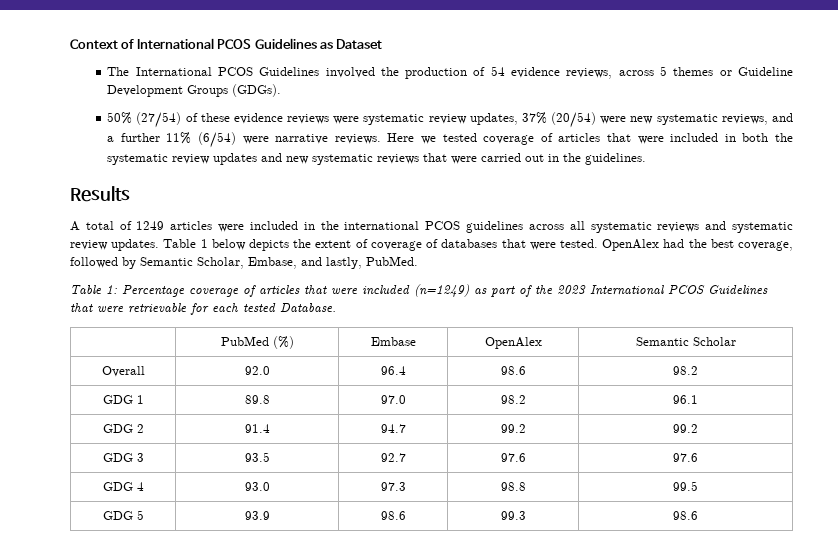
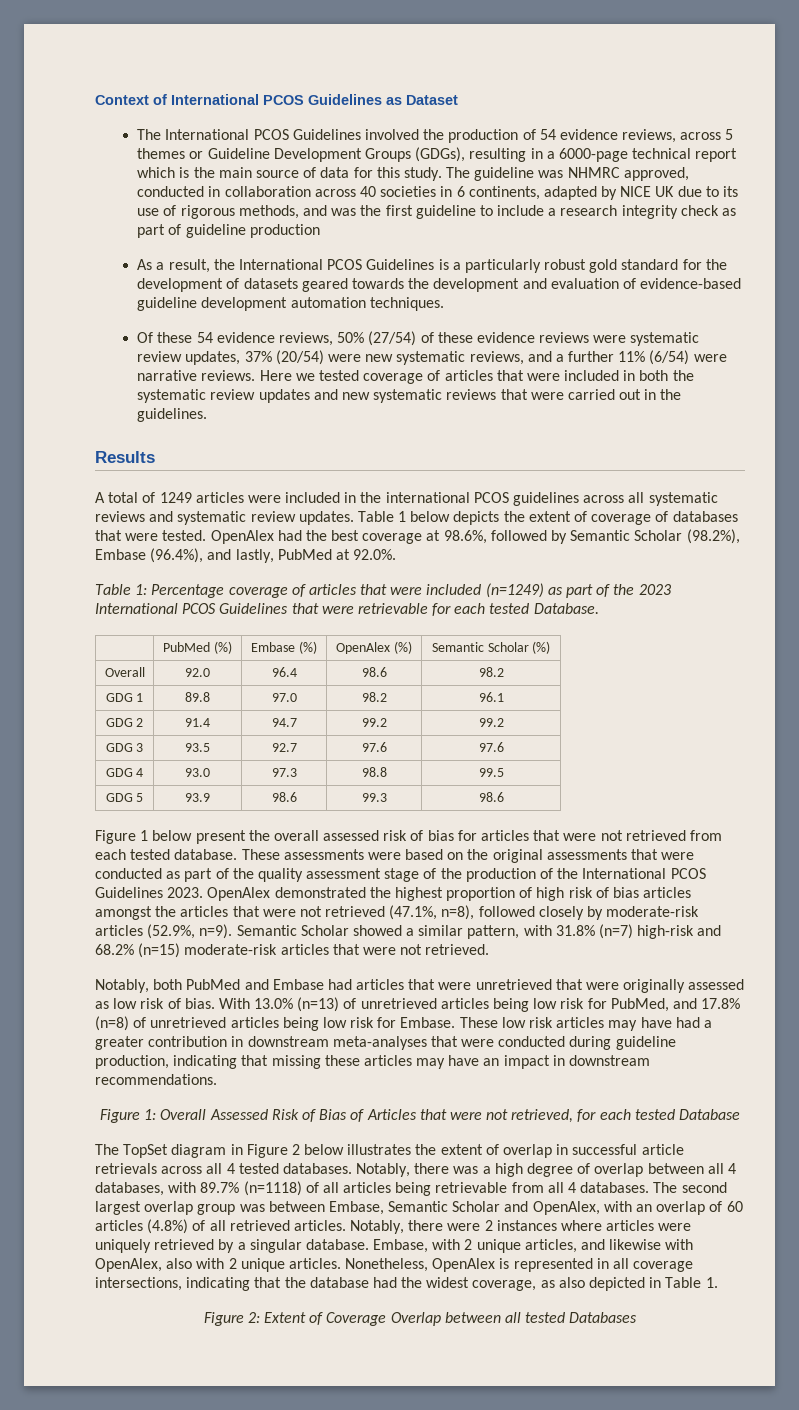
[232,84,282,97] (GDGs). // -> [415,147,738,162] [137,167,689,181] [137,186,739,200] [137,205,737,219] [137,224,320,238] [137,259,727,273] [137,278,742,292] [137,297,444,311] [137,332,333,346] (GDGs), resulting in a 6000-page technical report which is the main source of data for this study. The guideline was NHMRC approved, conducted in collaboration across 40 societies in 6 continents, adapted by NICE UK due to its use of rigorous methods, and was the first guideline to include a research integrity check as part of guideline production // As a result, the International PCOS Guidelines is a particularly robust gold standard for the development of datasets geared towards the development and evaluation of evidence-based guideline development automation techniques. // Of these 54 evidence reviews,
[738,241,794,251] [70,256,418,269] coverage, followed by Semantic Scholar, Embase, and lastly, PubMed. -> [362,529,740,544] [95,548,397,563] coverage at 98.6%, followed by Semantic Scholar (98.2%), Embase (96.4%), and lastly, PubMed at 92.0%.
[484,337,542,349] [635,337,736,346] | OpenAlex | Semantic Scholar -> [298,641,317,654] [336,641,412,654] [431,641,551,654] (%) | OpenAlex (%) | Semantic Scholar (%)
(698, 515) none -> [95,830,722,844] [95,849,695,863] [95,868,706,882] [95,887,692,901] [95,905,700,920] [95,924,722,939] [95,943,490,958] [95,979,745,993] [95,997,741,1012] [95,1016,712,1031] [95,1036,676,1050] [95,1055,651,1069] [95,1074,217,1085] [100,1109,740,1123] [95,1144,684,1158] [95,1163,736,1177] [95,1181,727,1196] [95,1201,743,1215] [95,1219,692,1234] [95,1239,694,1253] [95,1258,694,1272] [95,1277,718,1291] [203,1312,638,1326] // Figure 1 below present the overall assessed risk of bias for articles that were not retrieved from each tested database. These assessments were based on the original assessments that were conducted as part of the quality assessment stage of the production of the International PCOS Guidelines 2023. OpenAlex demonstrated the highest proportion of high risk of bias articles amongst the articles that were not retrieved (47.1%, n=8), followed closely by moderate-risk articles (52.9%, n=9). Semantic Scholar showed a similar pattern, with 31.8% (n=7) high-risk and 68.2% (n=15) moderate-risk articles that were not retrieved. // Notably, both PubMed and Embase had articles that were unretrieved that were originally assessed as low risk of bias. With 13.0% (n=13) of unretrieved articles being low risk for PubMed, and 17.8% (n=8) of unretrieved articles being low risk for Embase. These low risk articles may have had a greater contribution in downstream meta-analyses that were conducted during guideline production, indicating that missing these articles may have an impact in downstream recommendations. // Figure 1: Overall Assessed Risk of Bias of Articles that were not retrieved, for each tested Database // The TopSet diagram in Figure 2 below illustrates the extent of overlap in successful article retrievals across all 4 tested databases. Notably, there was a high degree of overlap between all 4 databases, with 89.7% (n=1118) of all articles being retrievable from all 4 databases. The second largest overlap group was between Embase, Semantic Scholar and OpenAlex, with an overlap of 60 articles (4.8%) of all retrieved articles. Notably, there were 2 instances where articles were uniquely retrieved by a singular database. Embase, with 2 unique articles, and likewise with OpenAlex, also with 2 unique articles. Nonetheless, OpenAlex is represented in all coverage intersections, indicating that the database had the widest coverage, as also depicted in Table 1. // Figure 2: Extent of Coverage Overlap between all tested Databases

